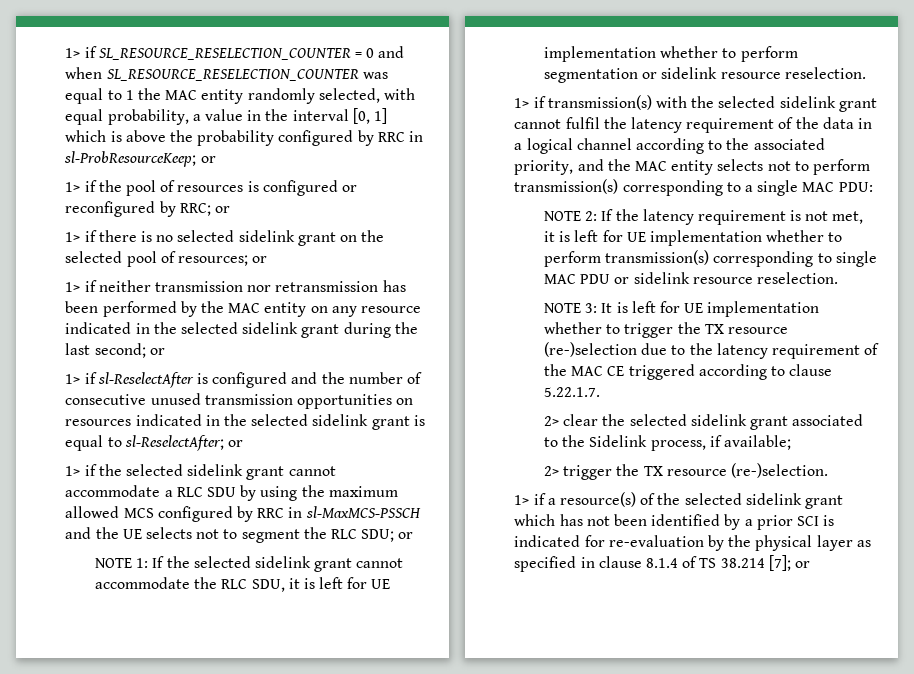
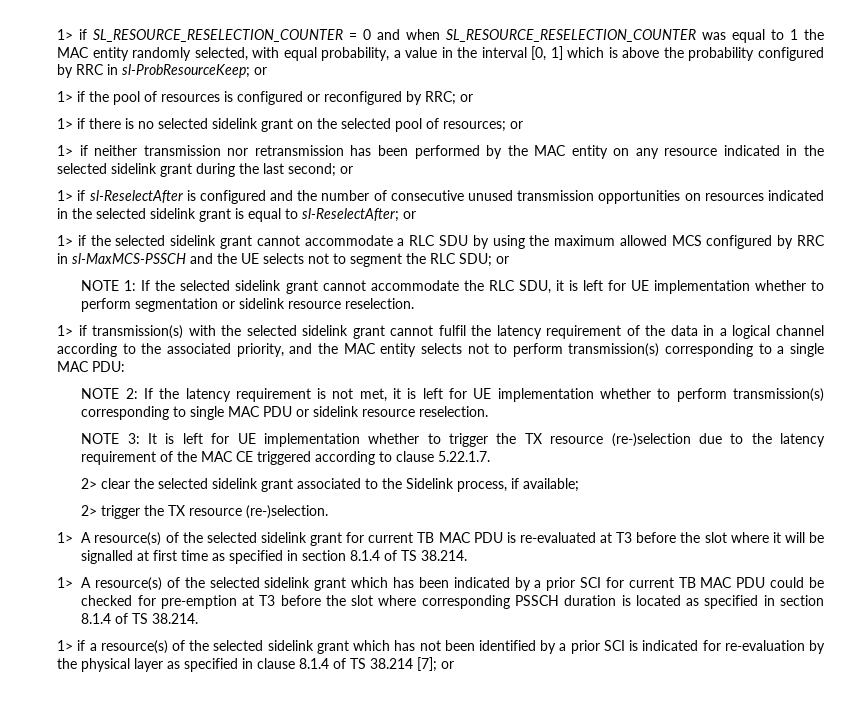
(828, 470) none -> [57,532,824,546] [81,550,468,564] [57,577,825,591] [81,595,824,609] [81,613,199,624] // 1> A resource(s) of the selected sidelink grant for current TB MAC PDU is re-evaluated at T3 before the slot where it will be signalled at first time as specified in section 8.1.4 of TS 38.214. // 1> A resource(s) of the selected sidelink grant which has been indicated by a prior SCI for current TB MAC PDU could be checked for pre-emption at T3 before the slot where corresponding PSSCH duration is located as specified in section 8.1.4 of TS 38.214.

